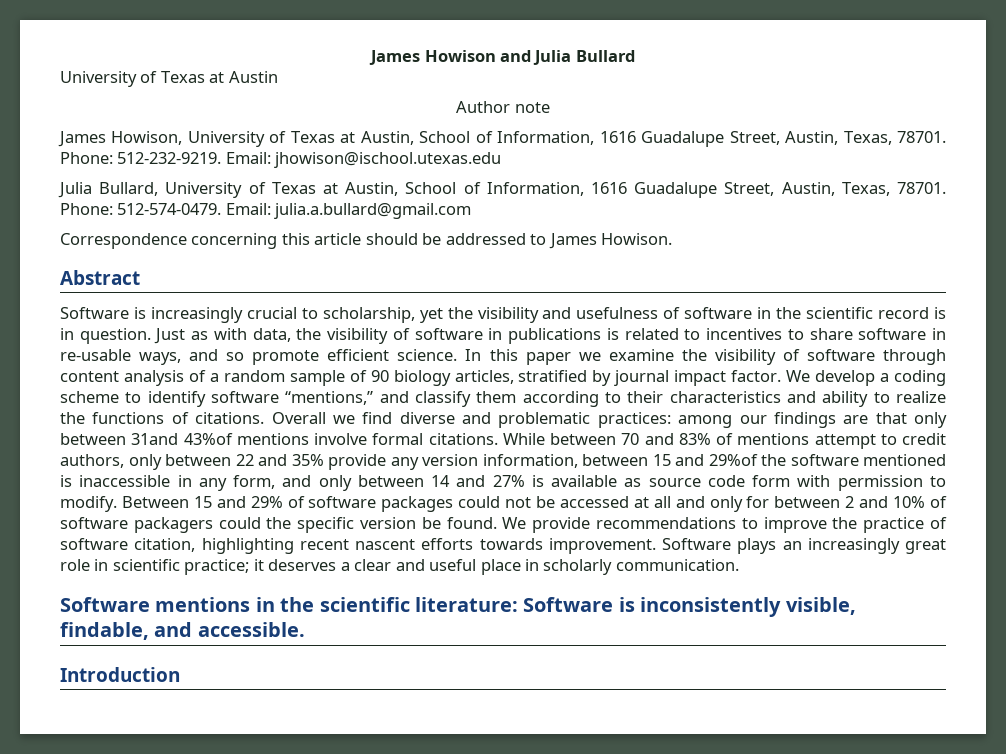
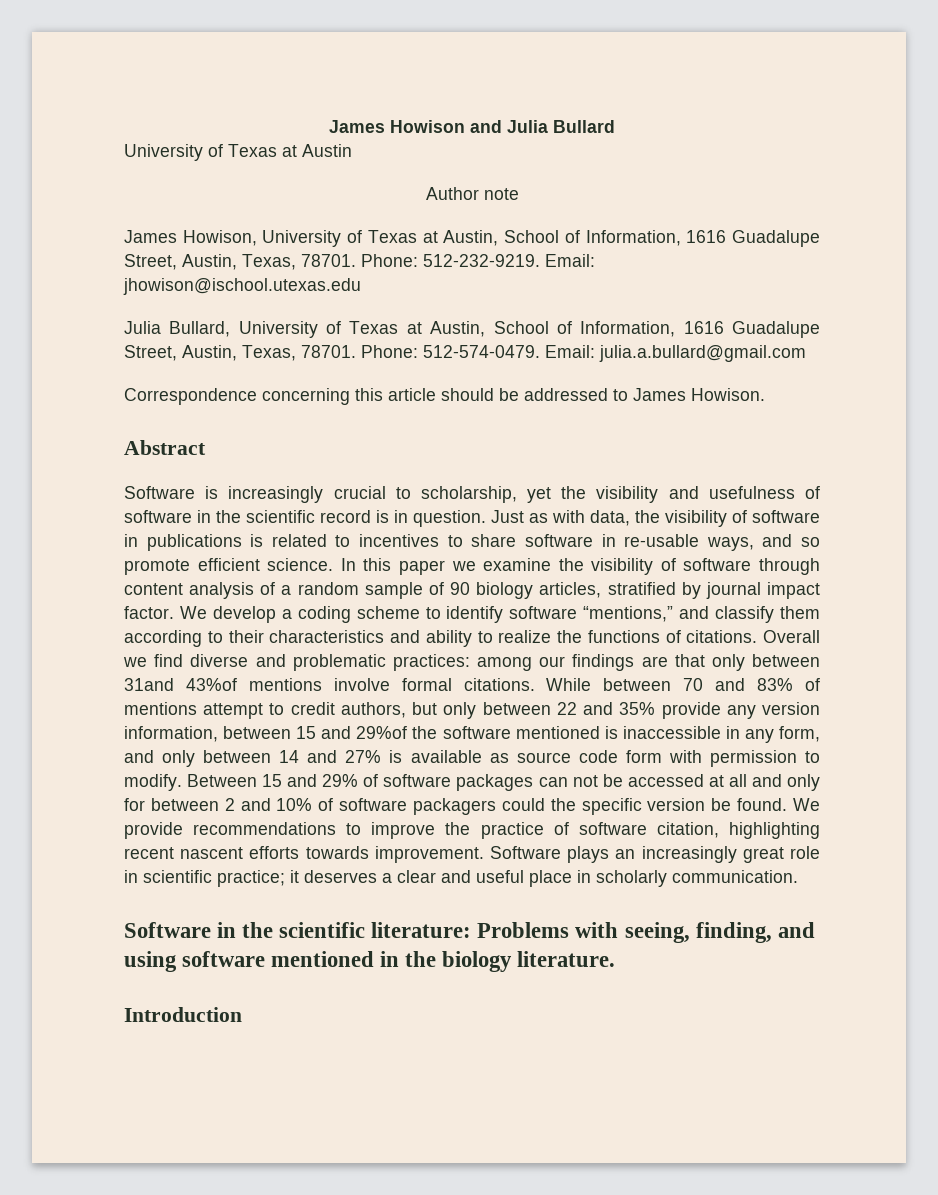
(124, 461) none -> [412,702,438,715] but
[458,496,501,508] could -> [538,777,568,787] can
[155,597,251,612] mentions -> (211, 930) none
[523,597,856,617] [60,622,305,640] Software is inconsistently visible, findable, and accessible. -> [477,922,815,943] [124,951,616,972] Problems with seeing, finding, and using software mentioned in the biology literature.

